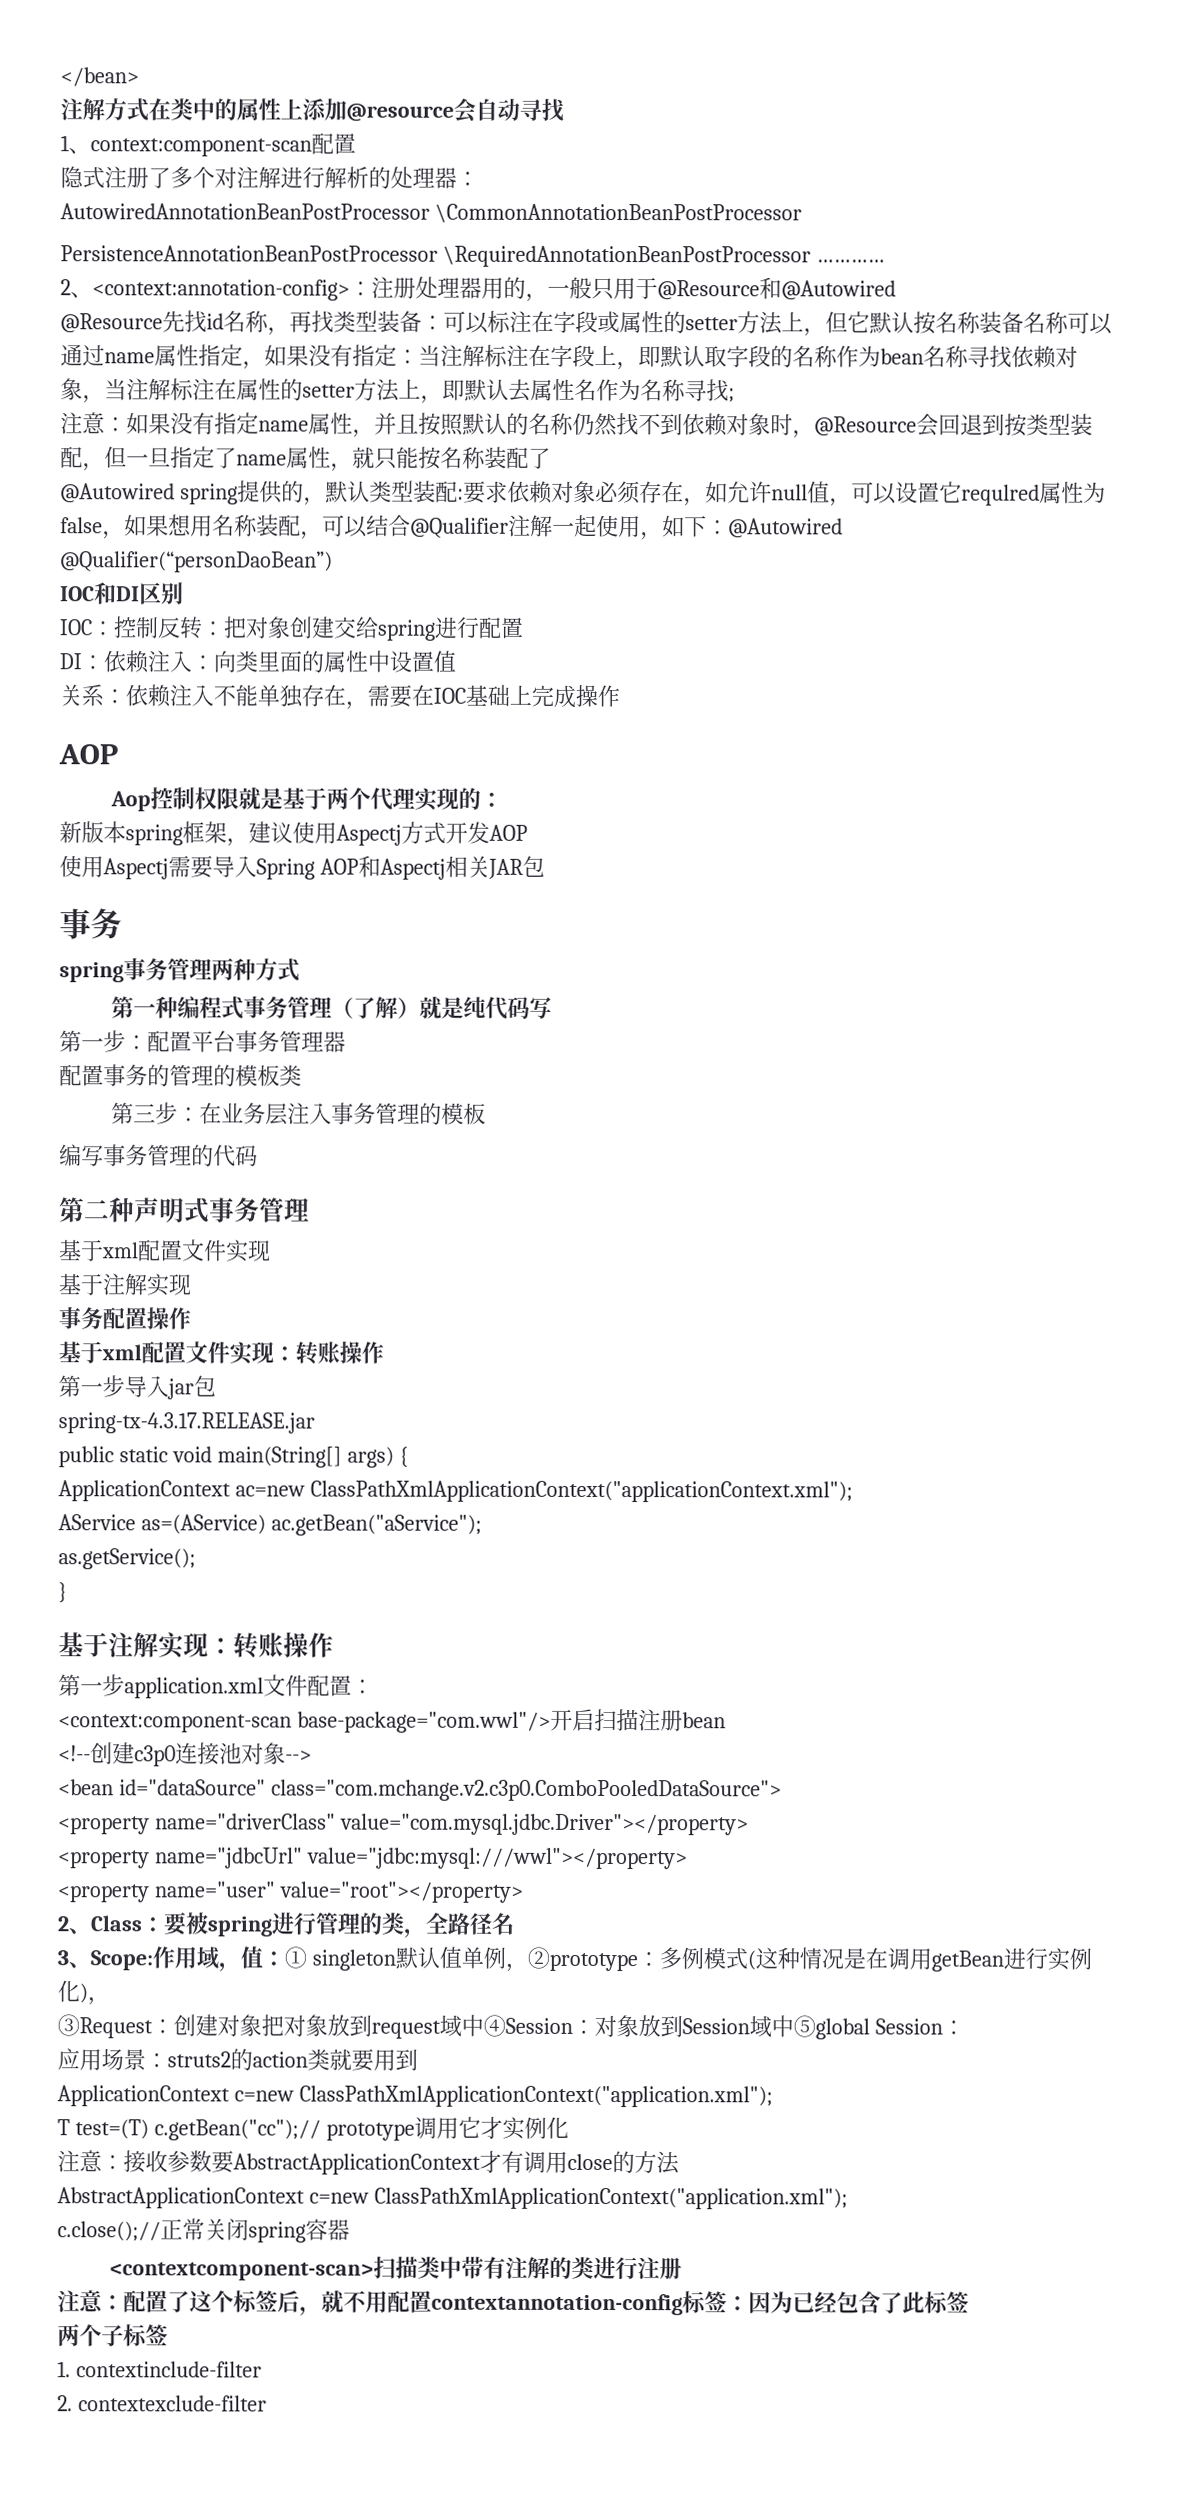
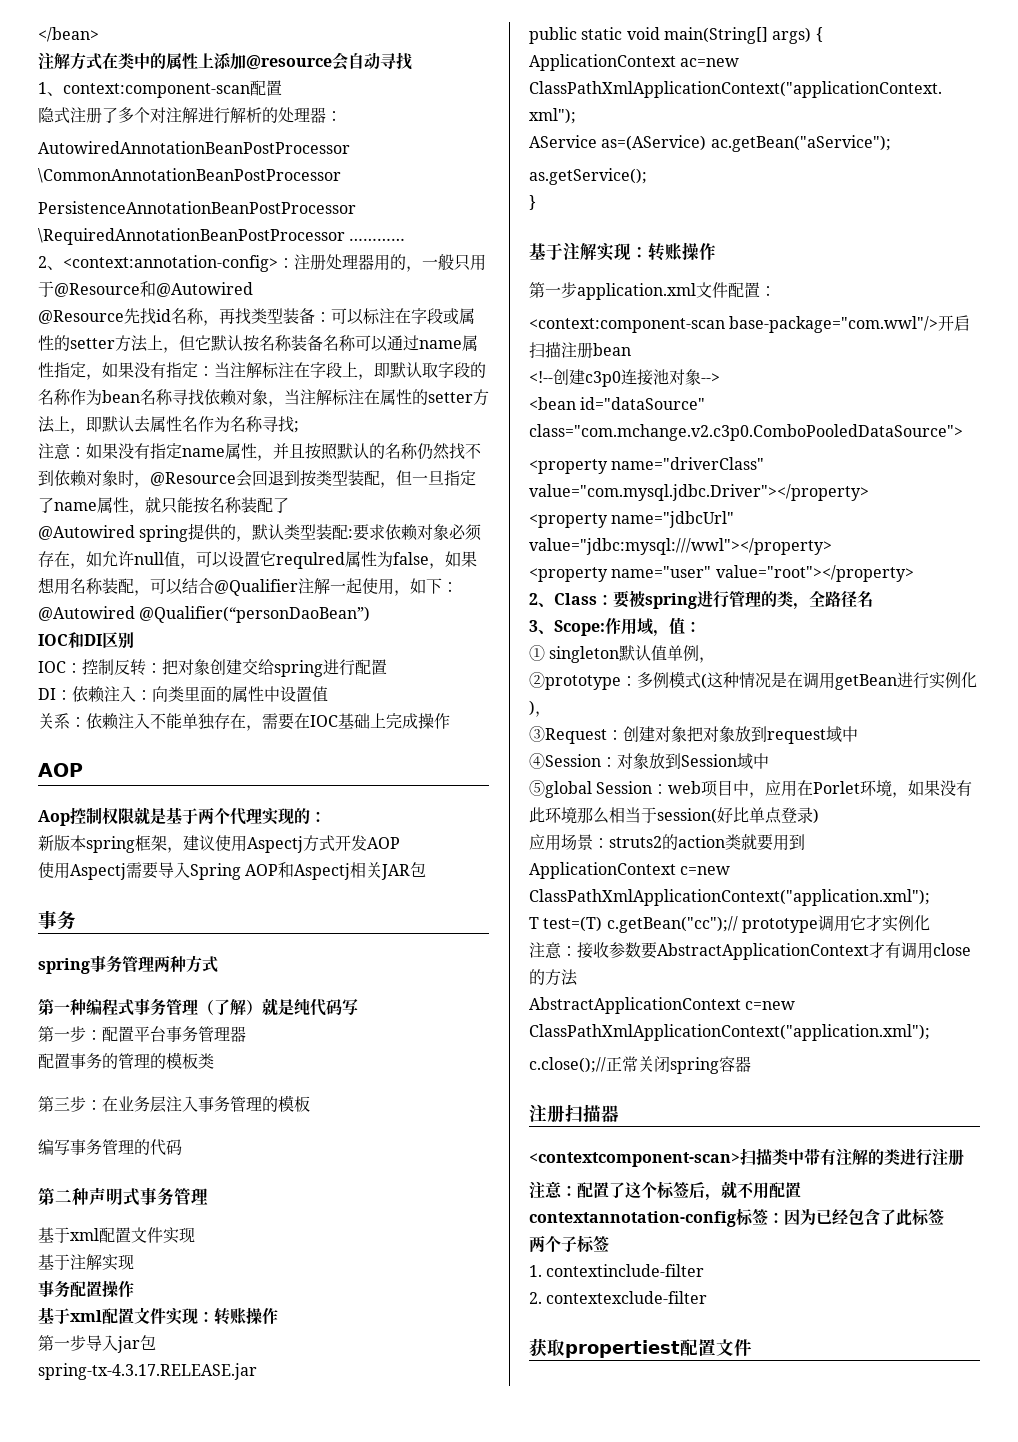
(285, 1958) none -> (701, 626) //
(528, 1967) none -> (716, 660) //
(484, 2025) none -> (858, 734) //
(794, 2026) none -> (769, 761) //
(965, 2027) none -> [668,780,973,798] [529,807,819,824] web项目中，应用在Porlet环境，如果没有此环境那么相当于session(好比单点登录)
(350, 2230) none -> [529,1104,619,1123] // 注册扫描器
(267, 2403) none -> [529,1338,752,1358] // 获取propertiest配置文件

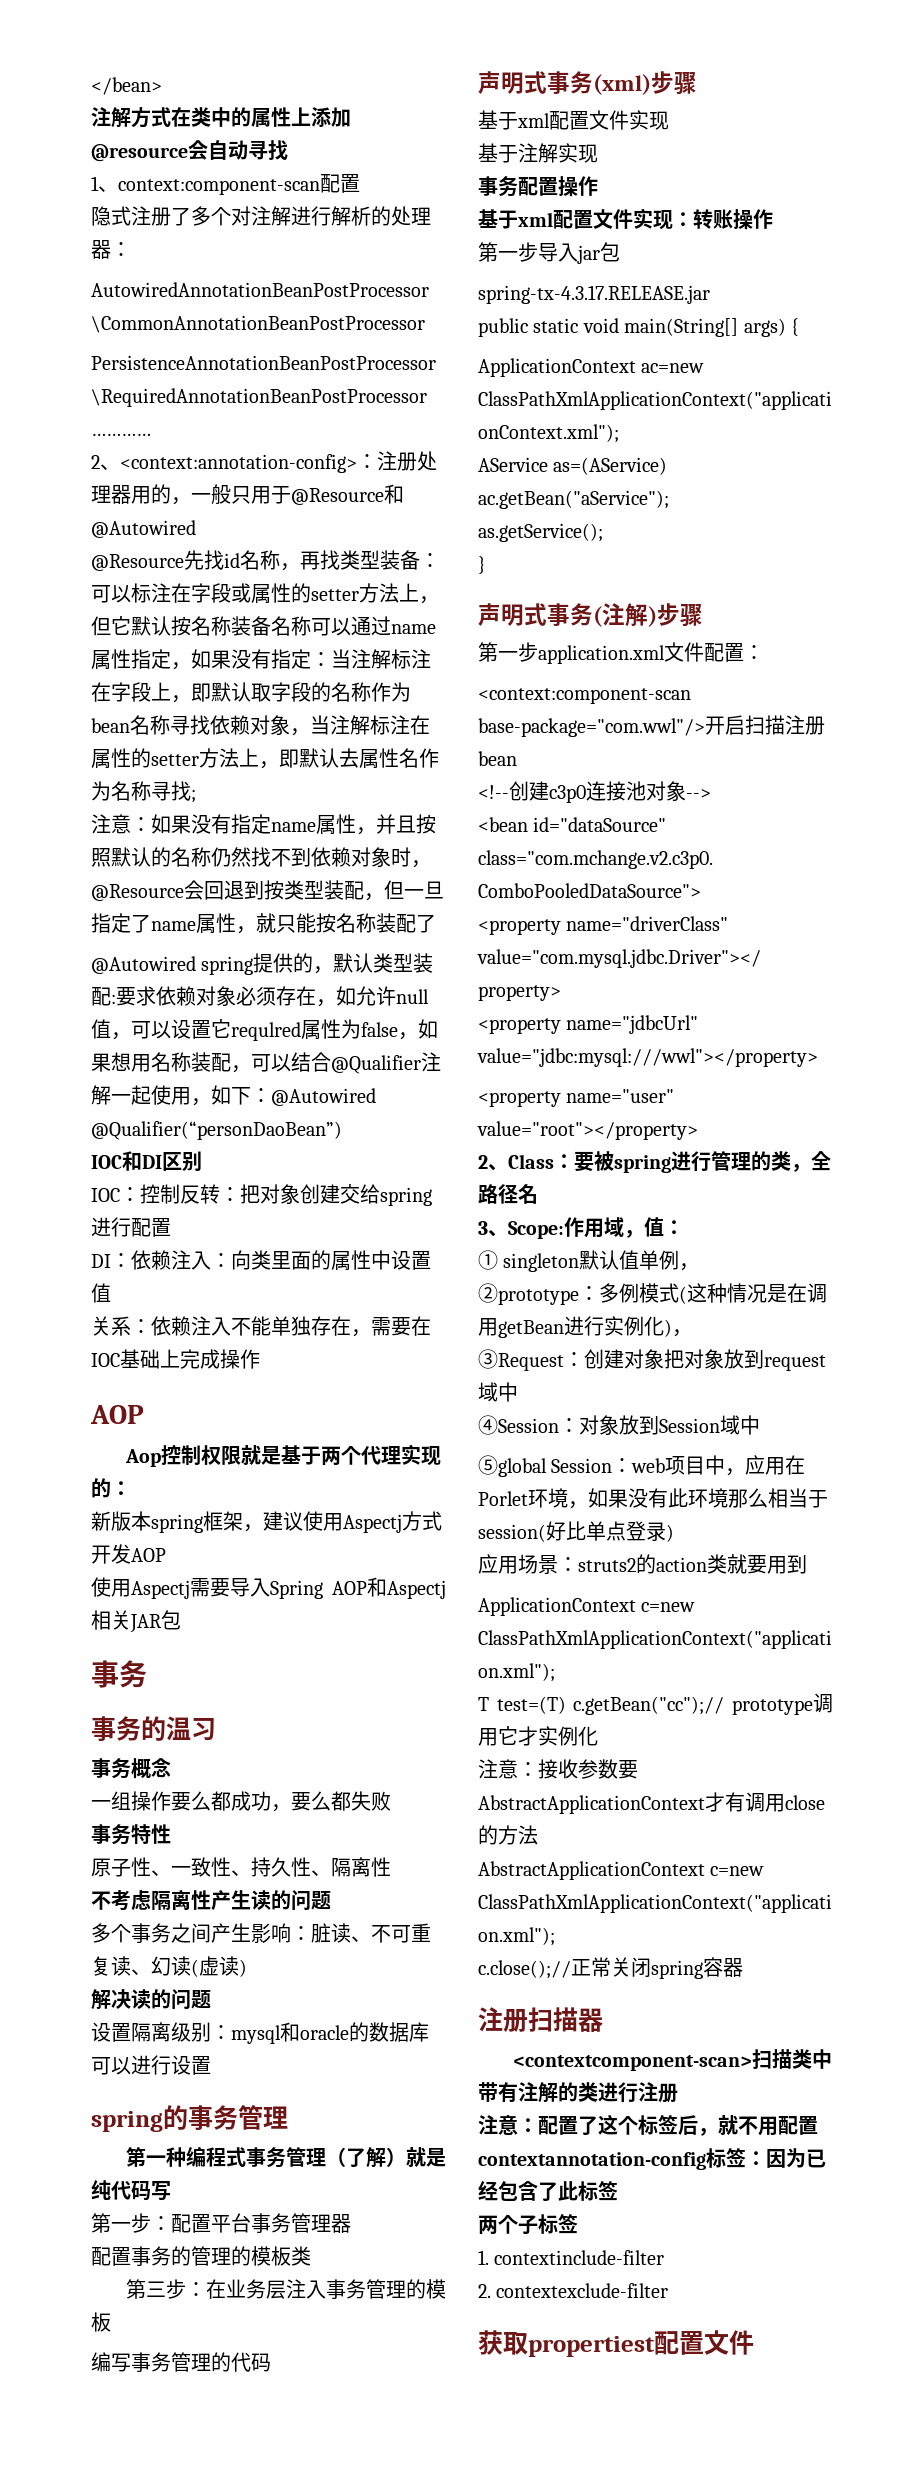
[38,955,218,974] // spring事务管理两种方式 -> [91,1716,216,1741] [91,1758,171,1779] [91,1791,391,1812] [91,1824,171,1845] [91,1857,391,1877] [91,1890,331,1911] [91,1923,431,1943] [91,1956,247,1977] [91,1989,211,2010] [91,2022,429,2044] [91,2055,211,2075] [91,2105,288,2132] // 事务的温习 // 事务概念 // 一组操作要么都成功，要么都失败 // 事务特性 // 原子性、一致性、持久性、隔离性 // 不考虑隔离性产生读的问题 // 多个事务之间产生影响：脏读、不可重复读、幻读(虚读) // 解决读的问题 // 设置隔离级别：mysql和oracle的数据库可以进行设置 // spring的事务管理
[38,1187,208,1206] 第二种声明式事务管理 -> [478,71,697,95] 声明式事务(xml)步骤
[529,242,716,261] 基于注解实现：转账操作 -> [478,603,703,627] 声明式事务(注解)步骤

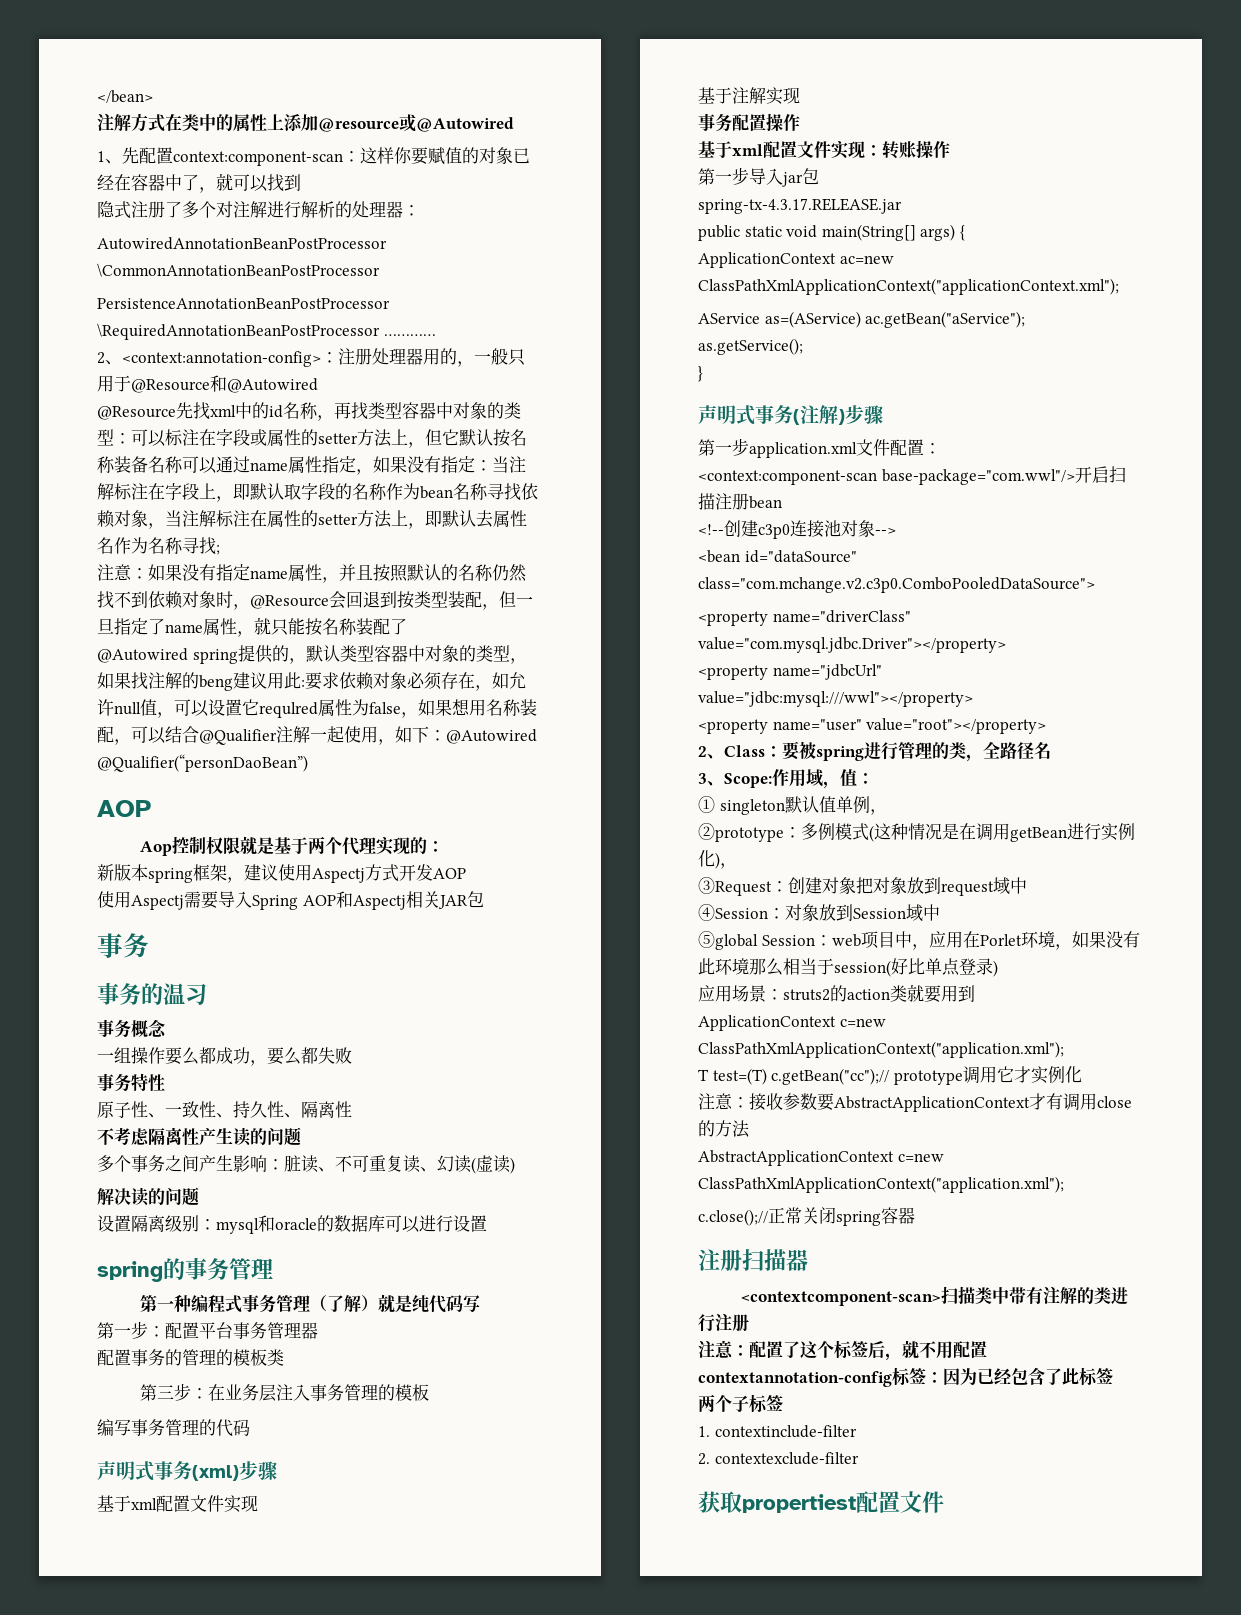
[188,140,288,161] 会自动寻找 -> [399,114,514,132] 或@Autowired
[118,174,360,195] context:component-scan配置 -> [122,147,530,166] [97,173,301,193] 先配置context:component-scan：这样你要赋值的对象已经在容器中了，就可以找到
(224, 560) none -> [210,402,269,419] xml中的
[380,550,420,570] 装备 -> [402,402,521,419] [97,429,114,446] 容器中对象的类型
[413,953,434,973] [91,987,111,1006] 装配 -> [373,645,527,664] [97,672,301,691] 容器中对象的类型，如果找注解的beng建议用此
[91,1151,202,1172] [91,1184,432,1206] [91,1217,171,1237] [91,1250,431,1271] [91,1283,111,1303] [91,1316,431,1337] [91,1349,260,1369] // IOC和DI区别 // IOC：控制反转：把对象创建交给spring进行配置 // DI：依赖注入：向类里面的属性中设置值 // 关系：依赖注入不能单独存在，需要在IOC基础上完成操作 -> (308, 763) none

